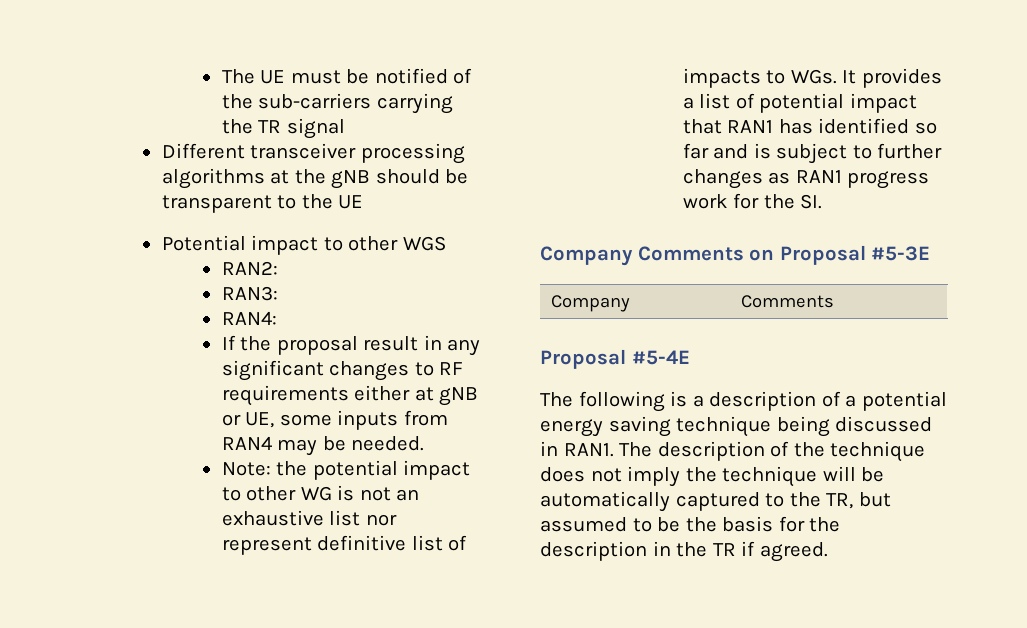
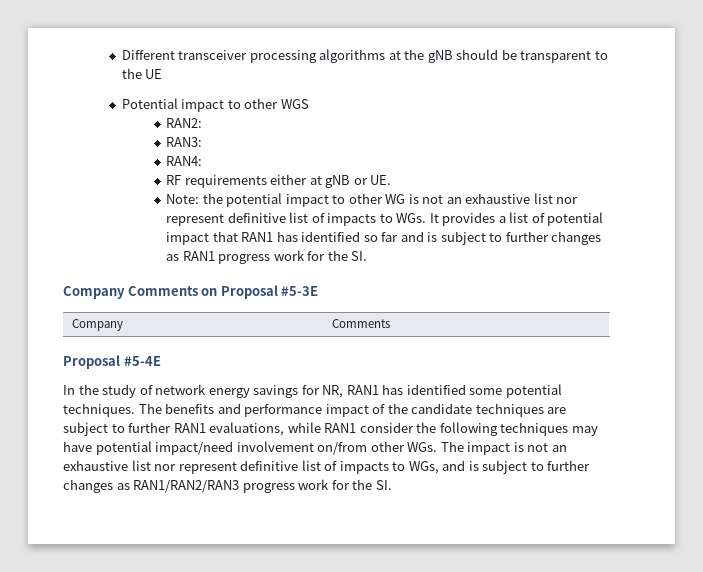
[221,68,473,84] [221,93,453,114] [221,118,345,139] The UE must be notified of the sub-carriers carrying the TR signal // -> (121, 55) none
[221,335,481,356] [221,360,434,381] If the proposal result in any significant changes to -> (203, 161) none
[245,410,448,430] [221,436,425,456] UE, some inputs from RAN4 may be needed. -> [370,175,392,185] UE.
[540,391,947,412] [540,416,933,437] [540,441,926,462] [540,466,885,487] [540,491,891,512] [540,516,841,532] [540,541,828,562] The following is a description of a potential energy saving technique being discussed in RAN1. The description of the technique does not imply the technique will be automatically captured to the TR, but assumed to be the basis for the description in the TR if agreed. -> [63,384,562,398] [63,403,567,417] [63,422,598,436] [63,441,567,455] [63,460,591,474] [63,479,392,493] In the study of network energy savings for NR, RAN1 has identified some potential techniques. The benefits and performance impact of the candidate techniques are subject to further RAN1 evaluations, while RAN1 consider the following techniques may have potential impact/need involvement on/from other WGs. The impact is not an exhaustive list nor represent definitive list of impacts to WGs, and is subject to further changes as RAN1/RAN2/RAN3 progress work for the SI.

